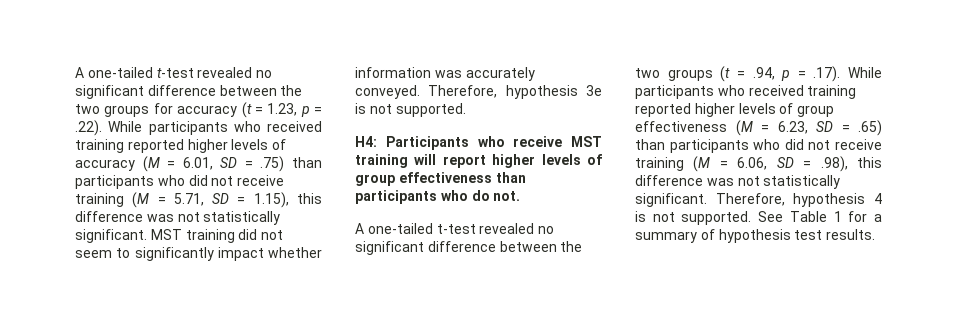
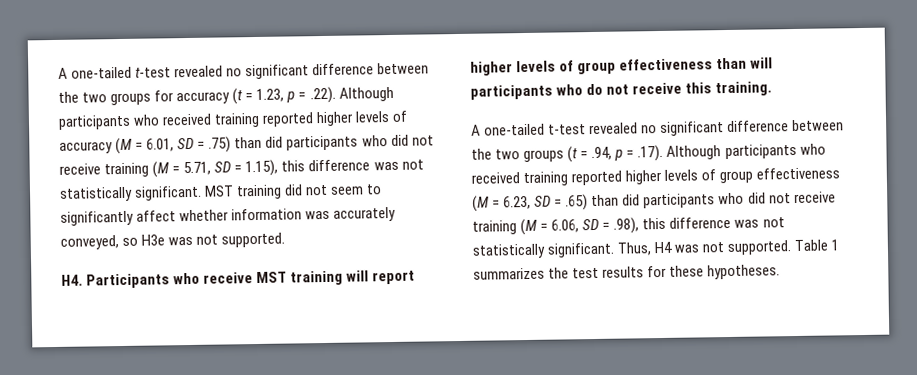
[108,121,143,132] While -> [338,86,394,102] Although
(323, 162) none -> [265,136,284,148] did
[217,247,264,261] impact -> [136,210,177,222] affect
[355,85,602,99] [355,103,366,114] conveyed. Therefore, hypothesis 3e is -> [60,234,194,250] conveyed, so H3e was
[355,136,377,147] H4: -> [61,274,83,286] H4.
(526, 177) none -> [750,57,774,69] will
[493,191,521,201] not. -> [606,81,773,97] not receive this training.
[848,67,882,78] While -> [666,145,722,160] Although
(665, 144) none -> [622,194,641,206] did
[715,193,882,207] [635,211,784,225] Therefore, hypothesis 4 is not supported. See -> [617,240,793,256] Thus, H4 was not supported.
[848,211,882,222] [635,229,876,243] for a summary of hypothesis test results. -> [473,264,781,280] summarizes the test results for these hypotheses.

